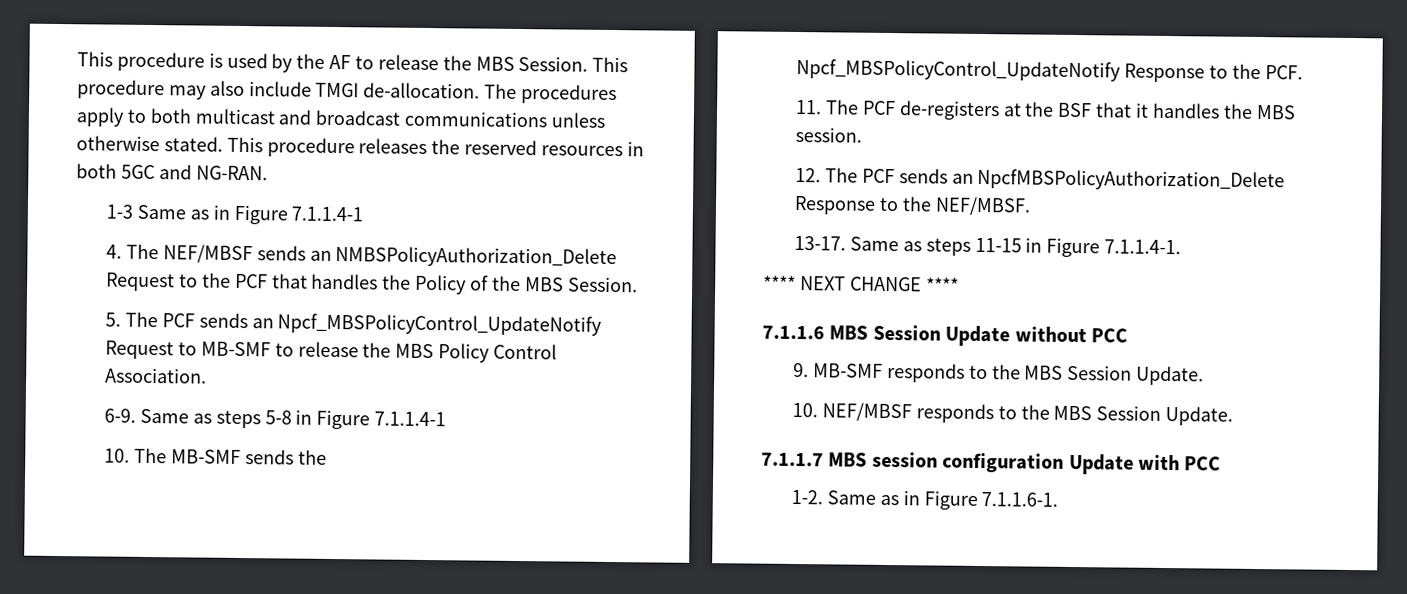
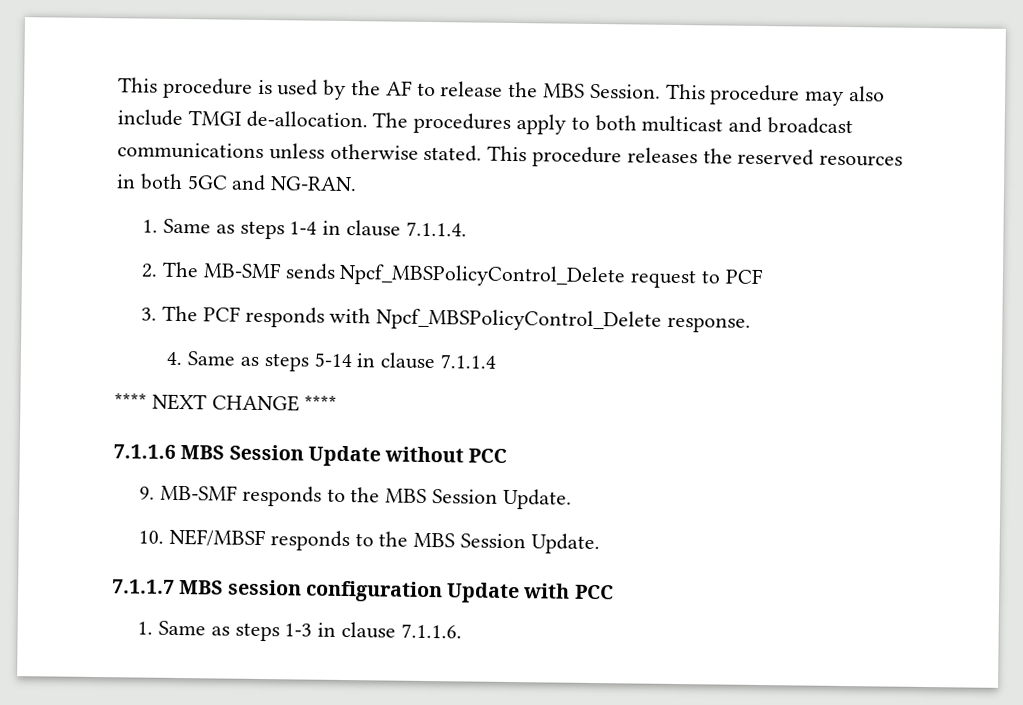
[106,204,364,225] [106,243,618,269] [106,272,638,295] [105,311,603,336] [105,340,557,363] [105,367,208,384] [104,408,447,430] [104,447,327,465] [796,58,1303,83] [795,99,1296,121] [795,126,863,143] [795,167,1286,192] [794,195,1031,216] [794,235,1182,258] 1-3 Same as in Figure 7.1.1.4-1 // 4. The NEF/MBSF sends an NMBSPolicyAuthorization_Delete Request to the PCF that handles the Policy of the MBS Session. // 5. The PCF sends an Npcf_MBSPolicyControl_UpdateNotify Request to MB-SMF to release the MBS Policy Control Association. // 6-9. Same as steps 5-8 in Figure 7.1.1.4-1 // 10. The MB-SMF sends the Npcf_MBSPolicyControl_UpdateNotify Response to the PCF. // 11. The PCF de-registers at the BSF that it handles the MBS session. // 12. The PCF sends an NpcfMBSPolicyAuthorization_Delete Response to the NEF/MBSF. // 13-17. Same as steps 11-15 in Figure 7.1.1.4-1. -> [142,218,467,240] [141,261,764,289] [141,305,752,333] [166,351,497,372] 1. Same as steps 1-4 in clause 7.1.1.4. // 2. The MB-SMF sends Npcf_MBSPolicyControl_Delete request to PCF // 3. The PCF responds with Npcf_MBSPolicyControl_Delete response. // 4. Same as steps 5-14 in clause 7.1.1.4
[791,489,1059,510] 1-2. Same as in Figure 7.1.1.6-1. -> [137,620,462,642] 1. Same as steps 1-3 in clause 7.1.1.6.

